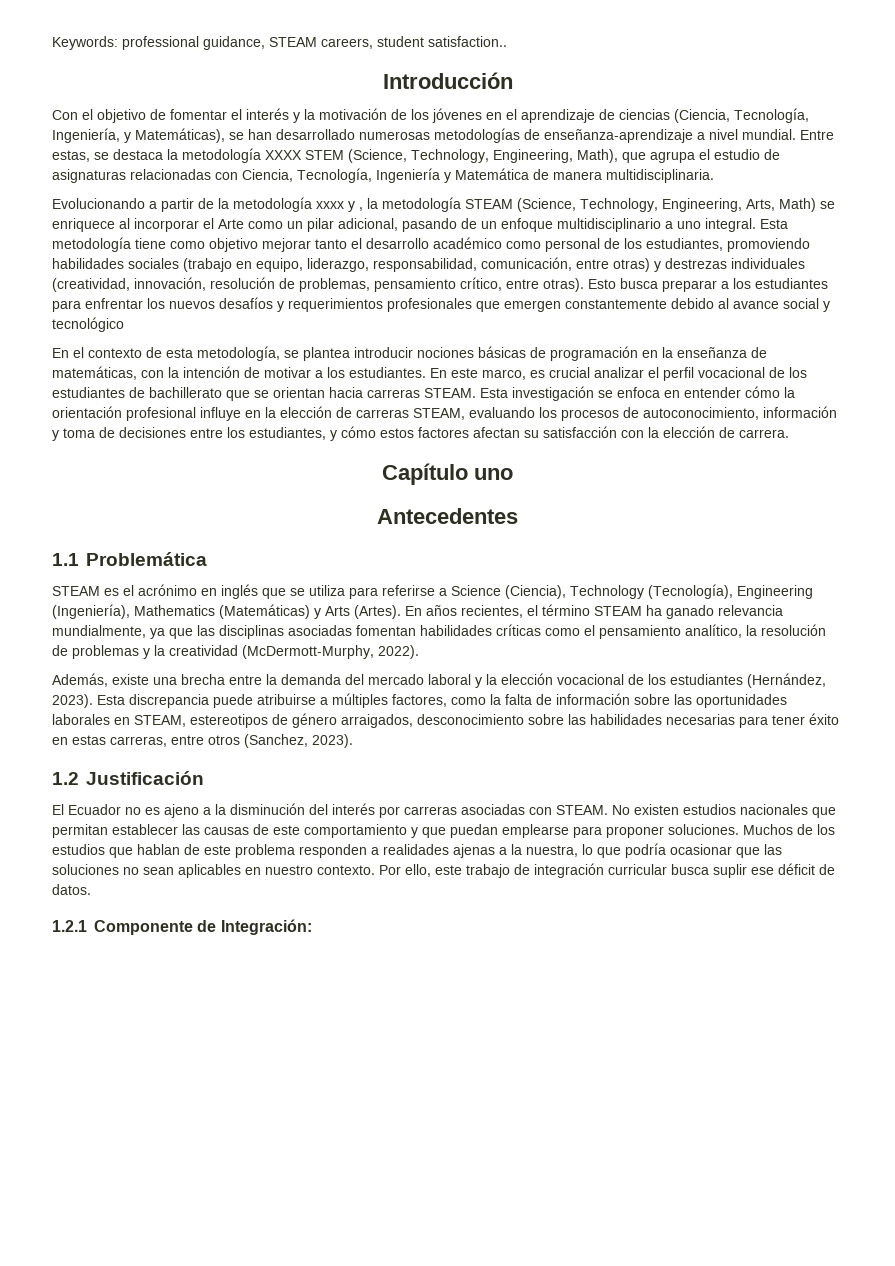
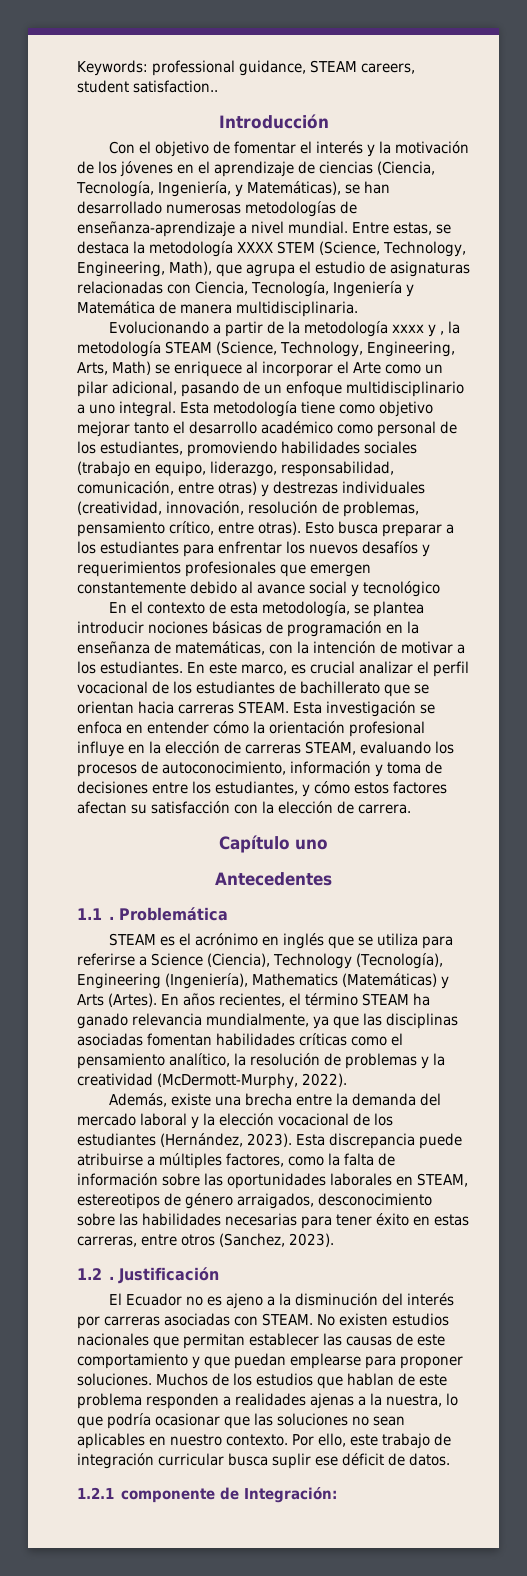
(79, 559) none -> [109,916,115,920] .
(79, 778) none -> [109,1276,115,1280] .
[94,920,193,935] Componente -> [121,1488,216,1503] componente

